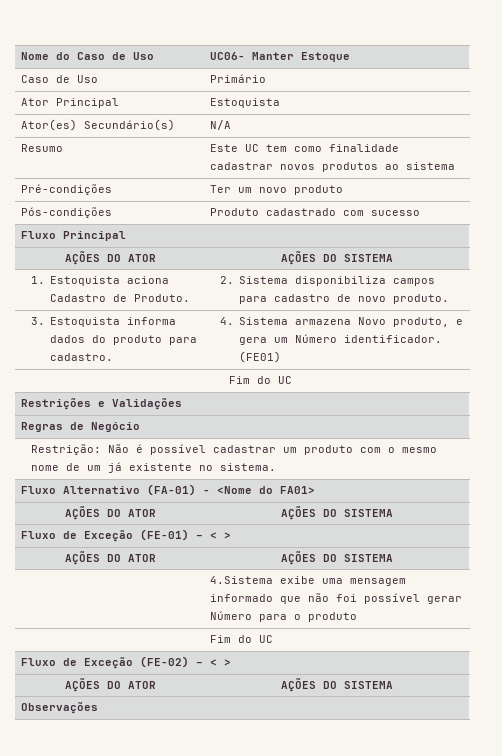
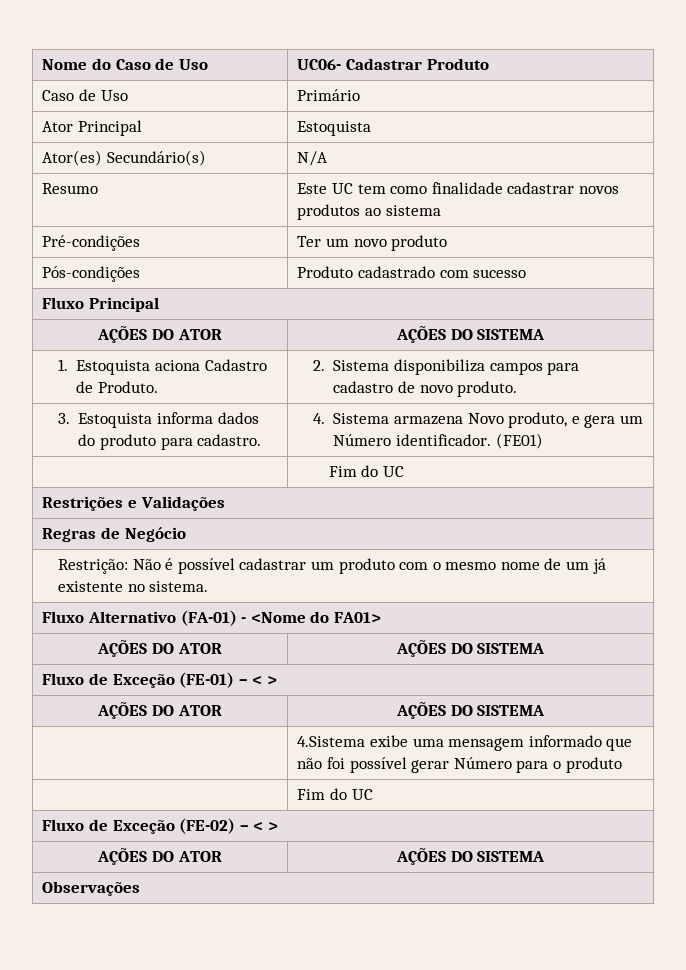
[252,52,351,62] Manter Estoque -> [345,58,489,70] Cadastrar Produto

